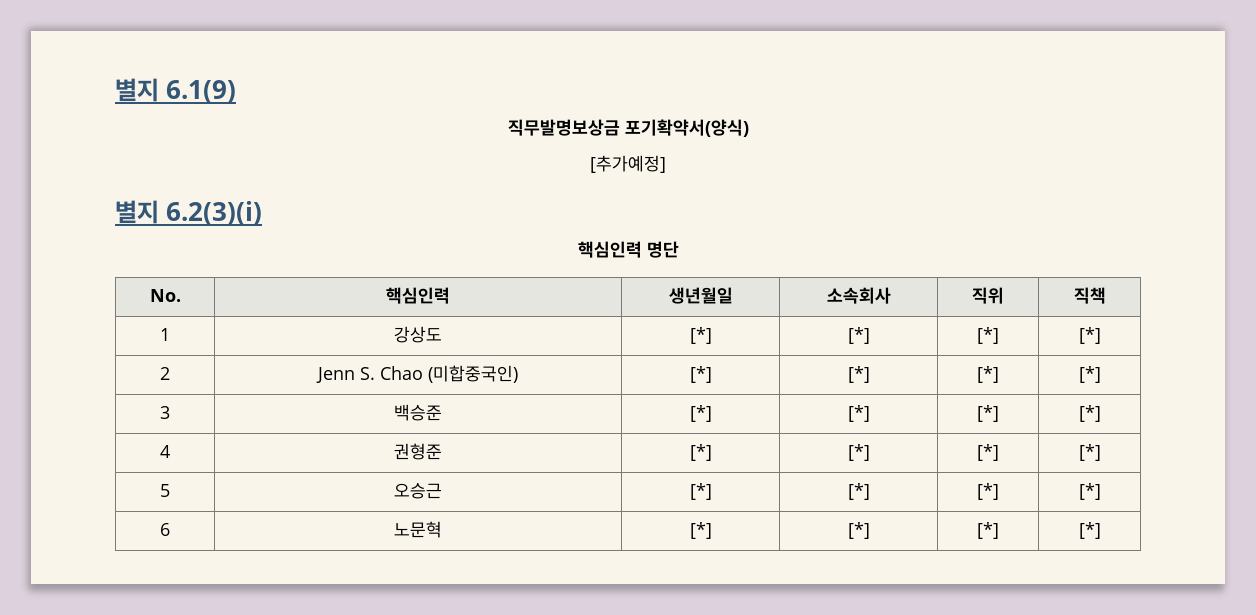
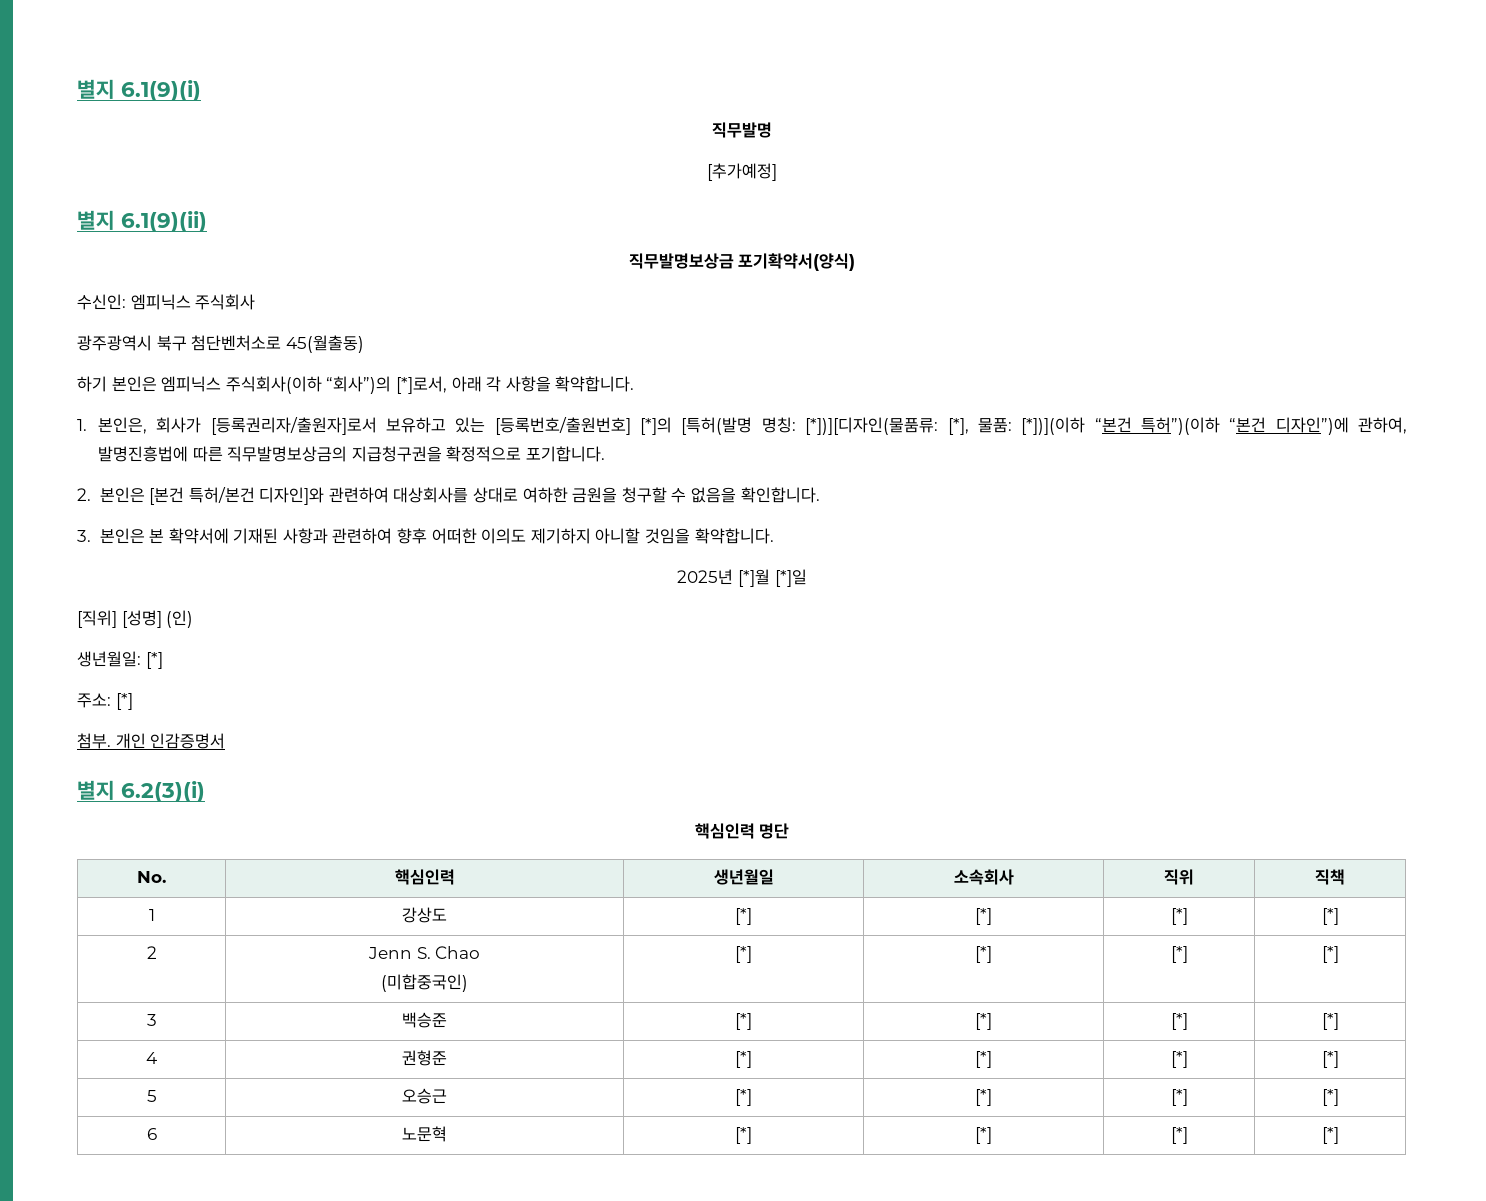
[115,78,236,103] [507,119,749,137] [590,155,666,173] 별지 6.1(9) // 직무발명보상금 포기확약서(양식) // [추가예정] -> [77,79,201,101] [712,122,772,138] [707,163,777,181] [77,210,207,232] [628,253,856,271] [77,294,256,310] [77,335,364,353] [77,376,635,394] [77,417,1407,435] [98,446,605,462] [77,487,820,505] [77,528,774,544] [677,569,807,587] [77,610,194,628] [77,651,163,669] [77,693,133,710] [77,733,226,749] 별지 6.1(9)(i) // 직무발명 // [추가예정] // 별지 6.1(9)(ii) // 직무발명보상금 포기확약서(양식) // 수신인: 엠피닉스 주식회사 // 광주광역시 북구 첨단벤처소로 45(월출동) // 하기 본인은 엠피닉스 주식회사(이하 “회사”)의 [*]로서, 아래 각 사항을 확약합니다. // 1. 본인은, 회사가 [등록권리자/출원자]로서 보유하고 있는 [등록번호/출원번호] [*]의 [특허(발명 명칭: [*])][디자인(물품류: [*], 물품: [*])](이하 “본건 특허”)(이하 “본건 디자인”)에 관하여, 발명진흥법에 따른 직무발명보상금의 지급청구권을 확정적으로 포기합니다. // 2. 본인은 [본건 특허/본건 디자인]와 관련하여 대상회사를 상대로 여하한 금원을 청구할 수 없음을 확인합니다. // 3. 본인은 본 확약서에 기재된 사항과 관련하여 향후 어떠한 이의도 제기하지 아니할 것임을 확약합니다. // 2025년 [*]월 [*]일 // [직위] [성명] (인) // 생년월일: [*] // 주소: [*] // 첨부. 개인 인감증명서
(423, 373) none -> (481, 952) //

